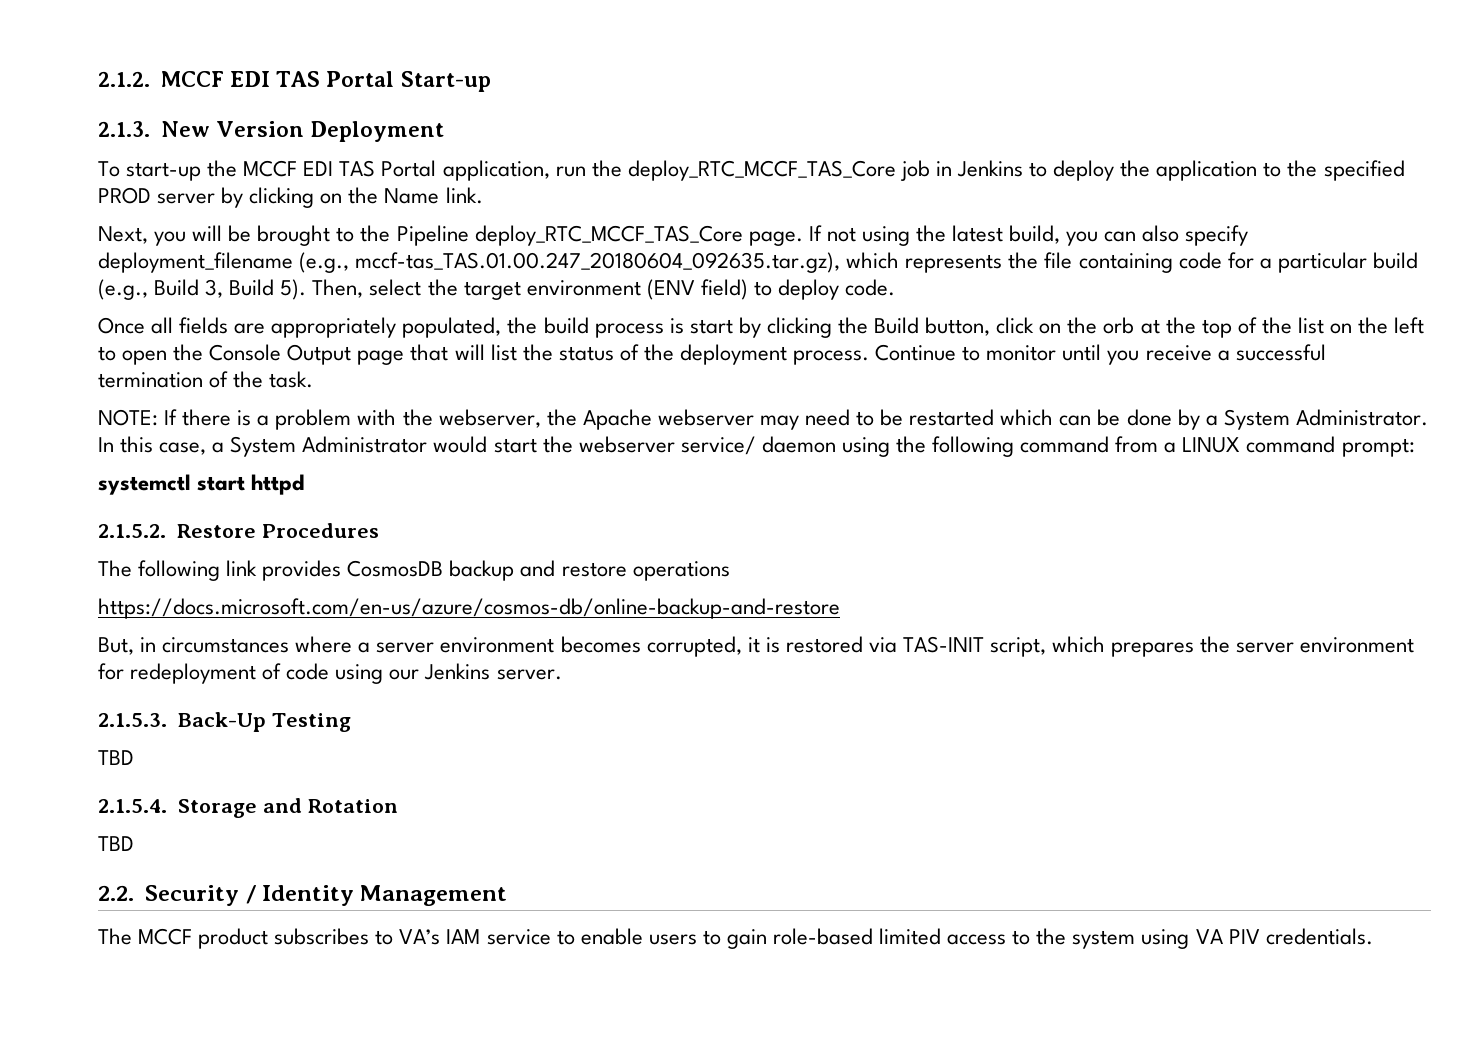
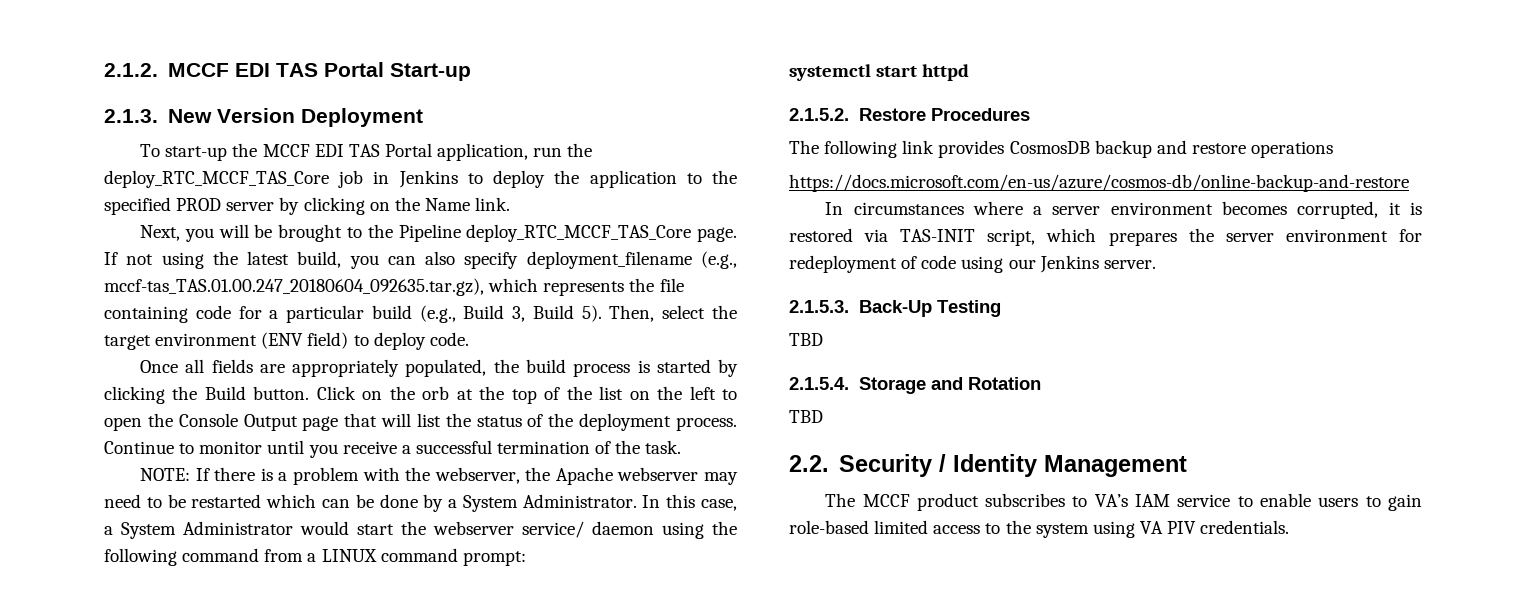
[689,319,733,334] start -> [656,359,711,373] started
[925,317,1035,336] button, click -> [253,386,356,400] button. Click
[98,637,157,655] But, in -> [825,202,844,215] In

